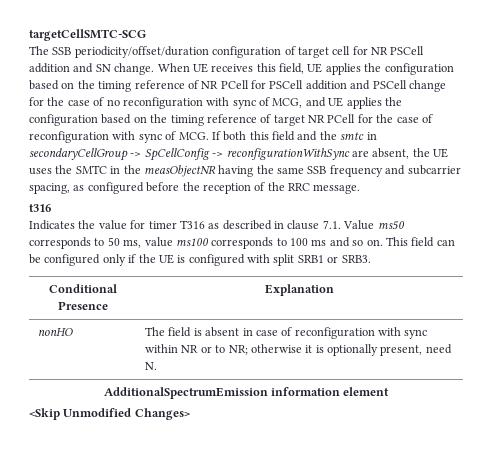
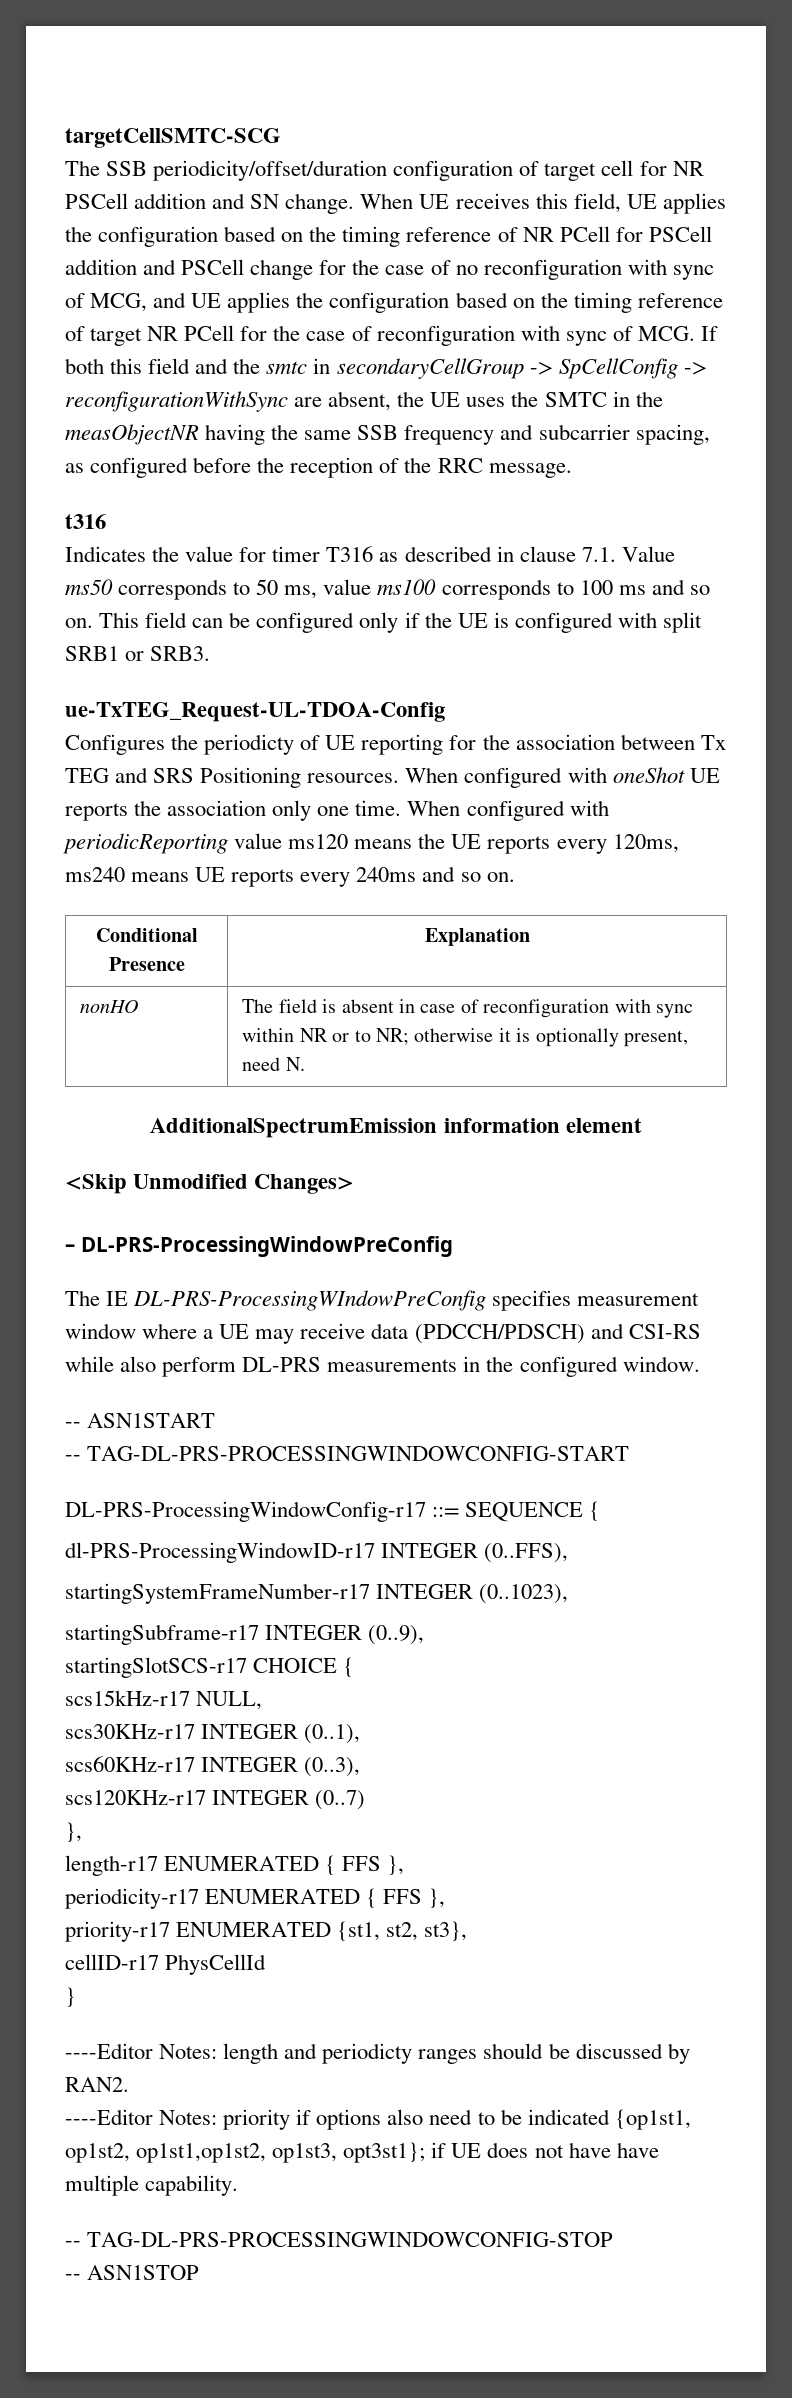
(371, 259) none -> [65,702,445,722] [65,734,726,755] [65,767,720,788] [65,800,609,821] [63,833,679,854] [65,866,515,887] // ue-TxTEG_Request-UL-TDOA-Config // Configures the periodicty of UE reporting for the association between Tx TEG and SRS Positioning resources. When configured with oneShot UE reports the association only one time. When configured with periodicReporting value ms120 means the UE reports every 120ms, ms240 means UE reports every 240ms and so on.
(190, 414) none -> [65,1236,453,1257] [65,1290,700,1311] [65,1323,701,1344] [65,1356,700,1377] [65,1413,216,1428] [65,1446,630,1461] [65,1501,601,1522] [65,1542,569,1563] [65,1583,569,1604] [65,1624,425,1645] [65,1657,355,1678] [65,1690,263,1710] [65,1724,361,1744] [65,1756,361,1777] [65,1790,366,1810] [65,1822,82,1842] [65,1855,405,1876] [65,1888,446,1909] [65,1921,468,1942] [65,1954,267,1975] [65,1987,76,2007] [65,2043,690,2064] [65,2077,129,2092] [65,2109,691,2130] [65,2142,659,2163] [65,2175,239,2196] [65,2232,614,2247] [65,2265,200,2280] // – DL-PRS-ProcessingWindowPreConfig // The IE DL-PRS-ProcessingWIndowPreConfig specifies measurement window where a UE may receive data (PDCCH/PDSCH) and CSI-RS while also perform DL-PRS measurements in the configured window. // -- ASN1START // -- TAG-DL-PRS-PROCESSINGWINDOWCONFIG-START // DL-PRS-ProcessingWindowConfig-r17 ::= SEQUENCE { // dl-PRS-ProcessingWindowID-r17 INTEGER (0..FFS), // startingSystemFrameNumber-r17 INTEGER (0..1023), // startingSubframe-r17 INTEGER (0..9), // startingSlotSCS-r17 CHOICE { // scs15kHz-r17 NULL, // scs30KHz-r17 INTEGER (0..1), // scs60KHz-r17 INTEGER (0..3), // scs120KHz-r17 INTEGER (0..7) // }, // length-r17 ENUMERATED { FFS }, // periodicity-r17 ENUMERATED { FFS }, // priority-r17 ENUMERATED {st1, st2, st3}, // cellID-r17 PhysCellId // } // ----Editor Notes: length and periodicty ranges should be discussed by RAN2. // ----Editor Notes: priority if options also need to be indicated {op1st1, op1st2, op1st1,op1st2, op1st3, opt3st1}; if UE does not have have multiple capability. // -- TAG-DL-PRS-PROCESSINGWINDOWCONFIG-STOP // -- ASN1STOP

